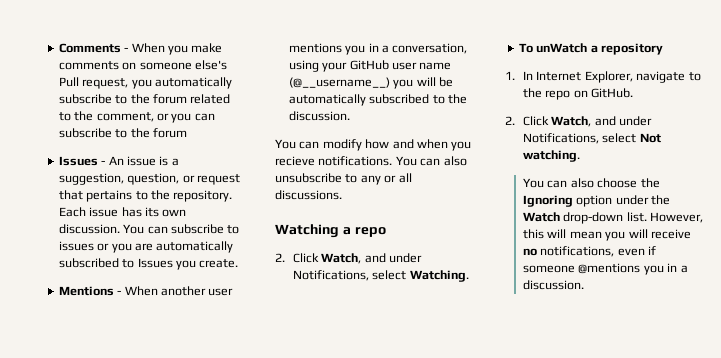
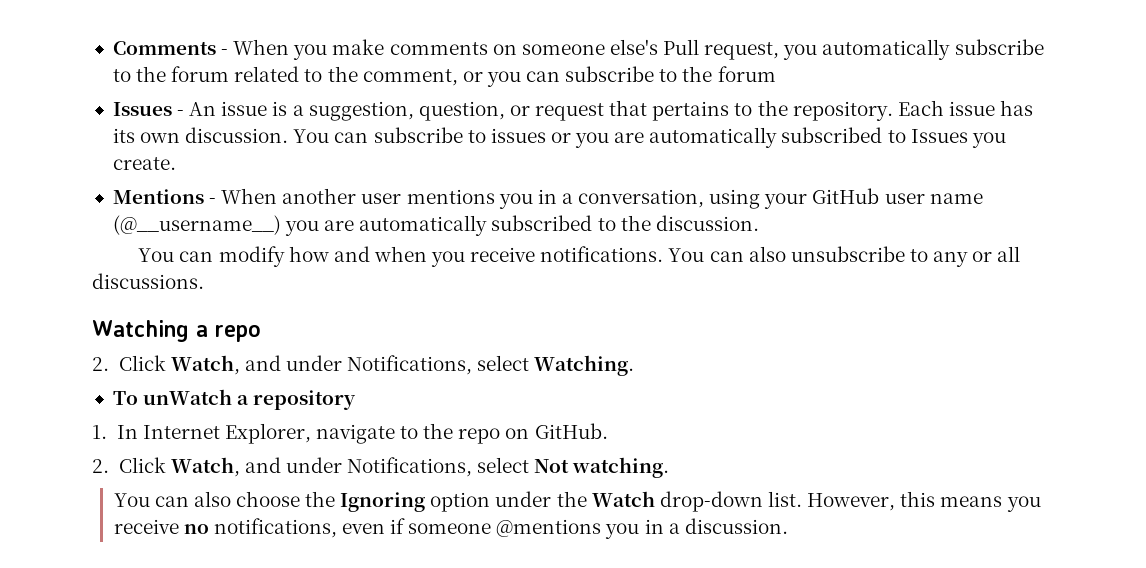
[416,77,453,87] will be -> [324,220,355,231] are
[275,156,315,166] recieve -> [470,247,536,262] receive
[547,229,648,241] will mean you will -> [940,496,1041,512] means you

